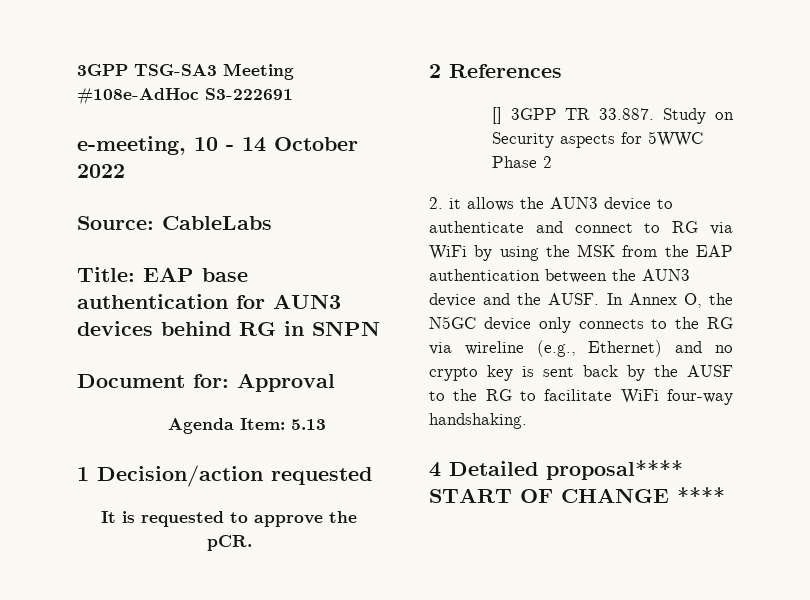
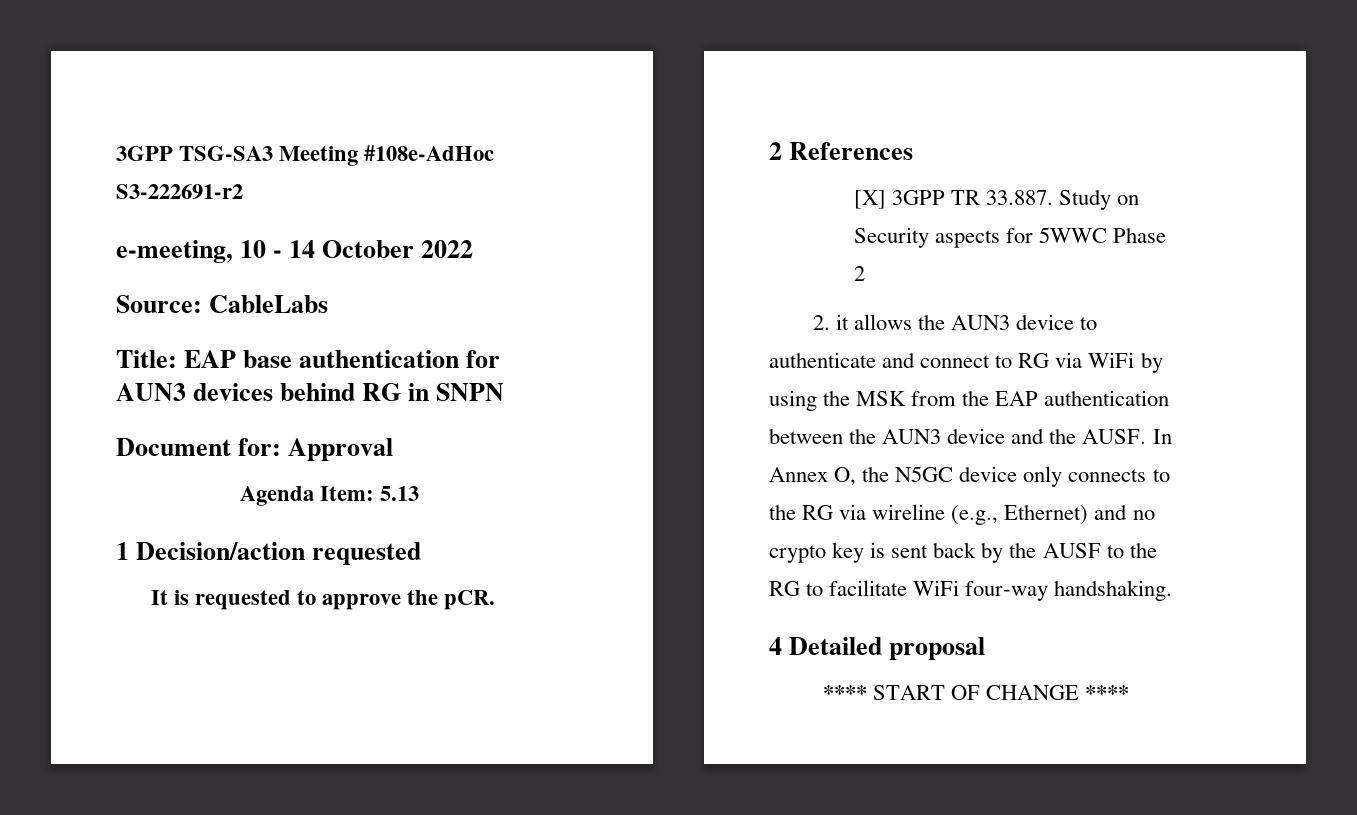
[205,88,293,100] S3-222691 -> [116,184,243,199] S3-222691-r2
[491,107,502,124] [] -> [854,190,887,209] [X]
[546,460,683,480] proposal**** -> [889,637,986,660] [822,685,867,700] proposal // ****

